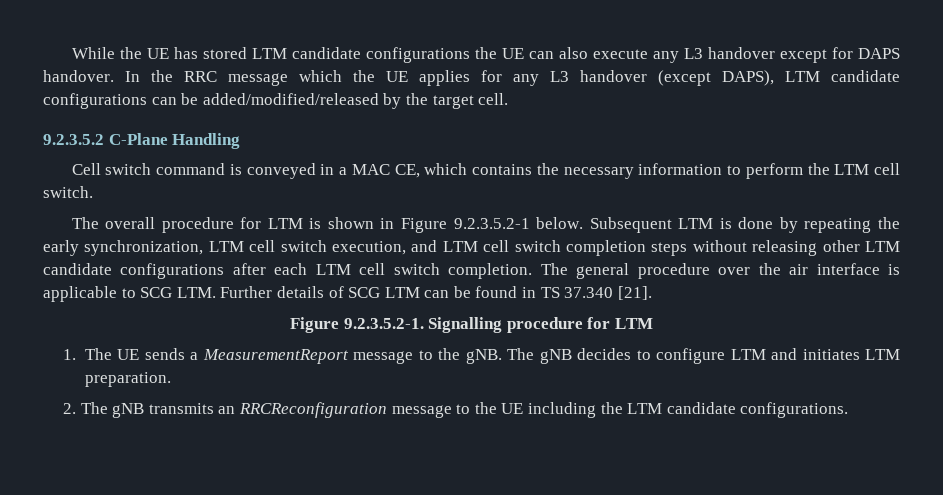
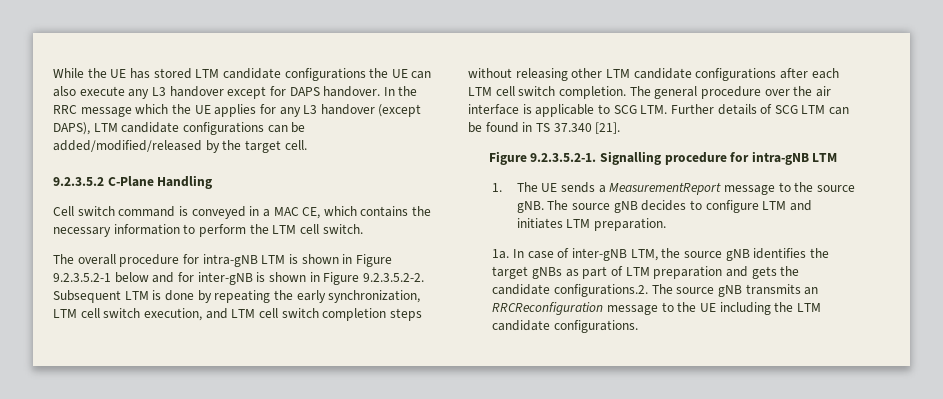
(262, 223) none -> [202,254,258,267] intra-gNB
[536,217,584,229] below. -> [114,272,424,285] below and for inter-gNB is shown in Figure 9.2.3.5.2-2.
(611, 323) none -> [751,151,809,165] intra-gNB
(461, 354) none -> [816,185,855,192] source
(535, 354) none -> [572,203,611,210] source
[63,402,108,414] 2. The -> [492,248,829,261] [492,266,800,279] [492,284,715,297] 1a. In case of inter-gNB LTM, the source gNB identifies the target gNBs as part of LTM preparation and gets the candidate configurations.2. The source

